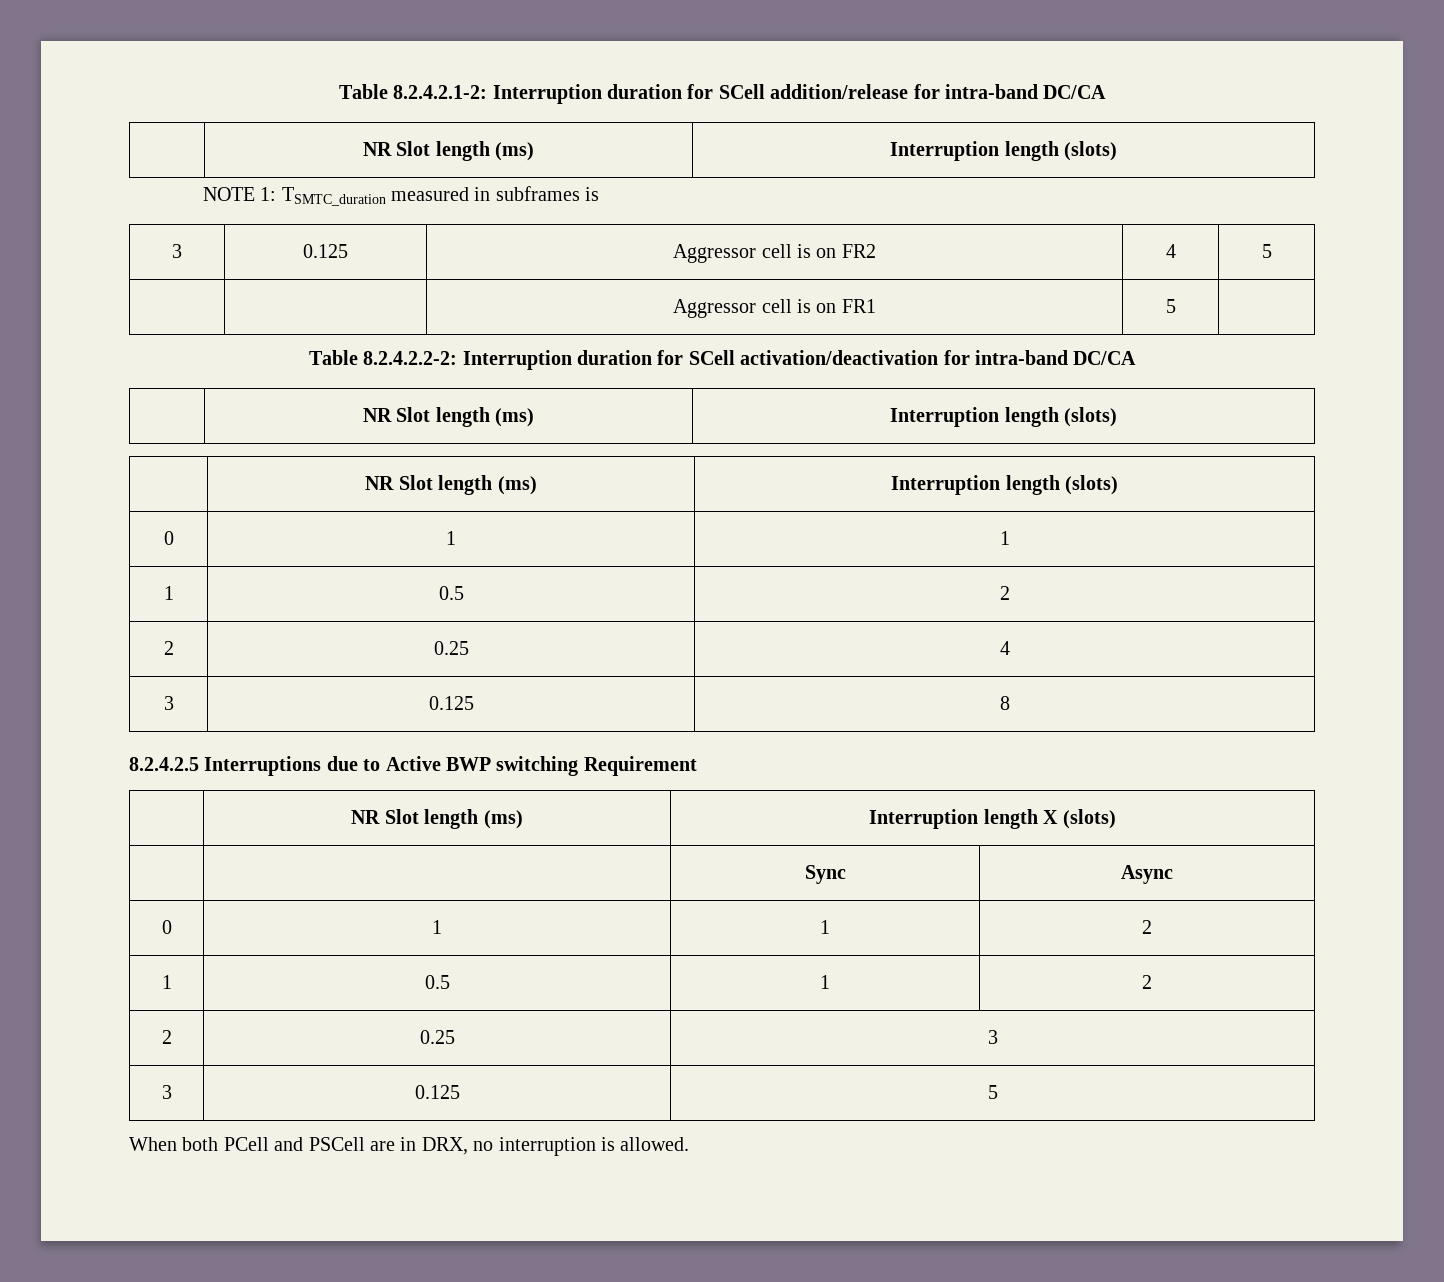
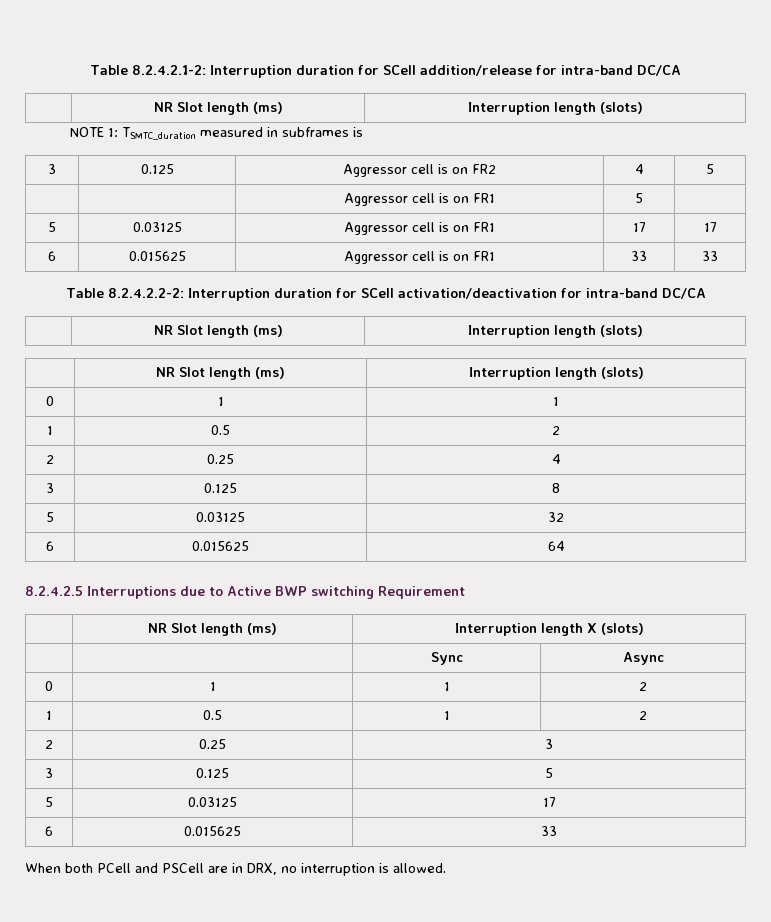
(1176, 306) none -> [48,222,56,232] [132,222,182,232] [344,222,495,235] [632,222,646,232] [703,222,717,232] [48,251,56,261] [128,251,186,261] [344,251,495,264] [631,251,647,261] [702,251,718,261] // 5 | 0.03125 | Aggressor cell is on FR1 | 17 | 17 // 6 | 0.015625 | Aggressor cell is on FR1 | 33 | 33
(1010, 703) none -> [46,512,54,522] [196,512,245,522] [548,512,564,522] [46,541,54,551] [192,541,249,551] [547,541,565,551] // 5 | 0.03125 | 32 // 6 | 0.015625 | 64
(998, 1092) none -> [45,797,53,807] [188,797,237,807] [542,797,556,807] [45,826,53,836] [184,826,241,836] [541,826,557,836] // 5 | 0.03125 | 17 // 6 | 0.015625 | 33

